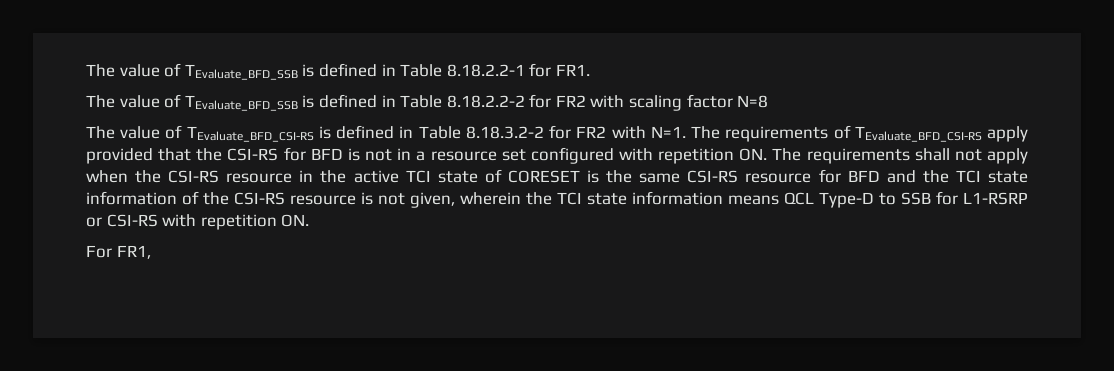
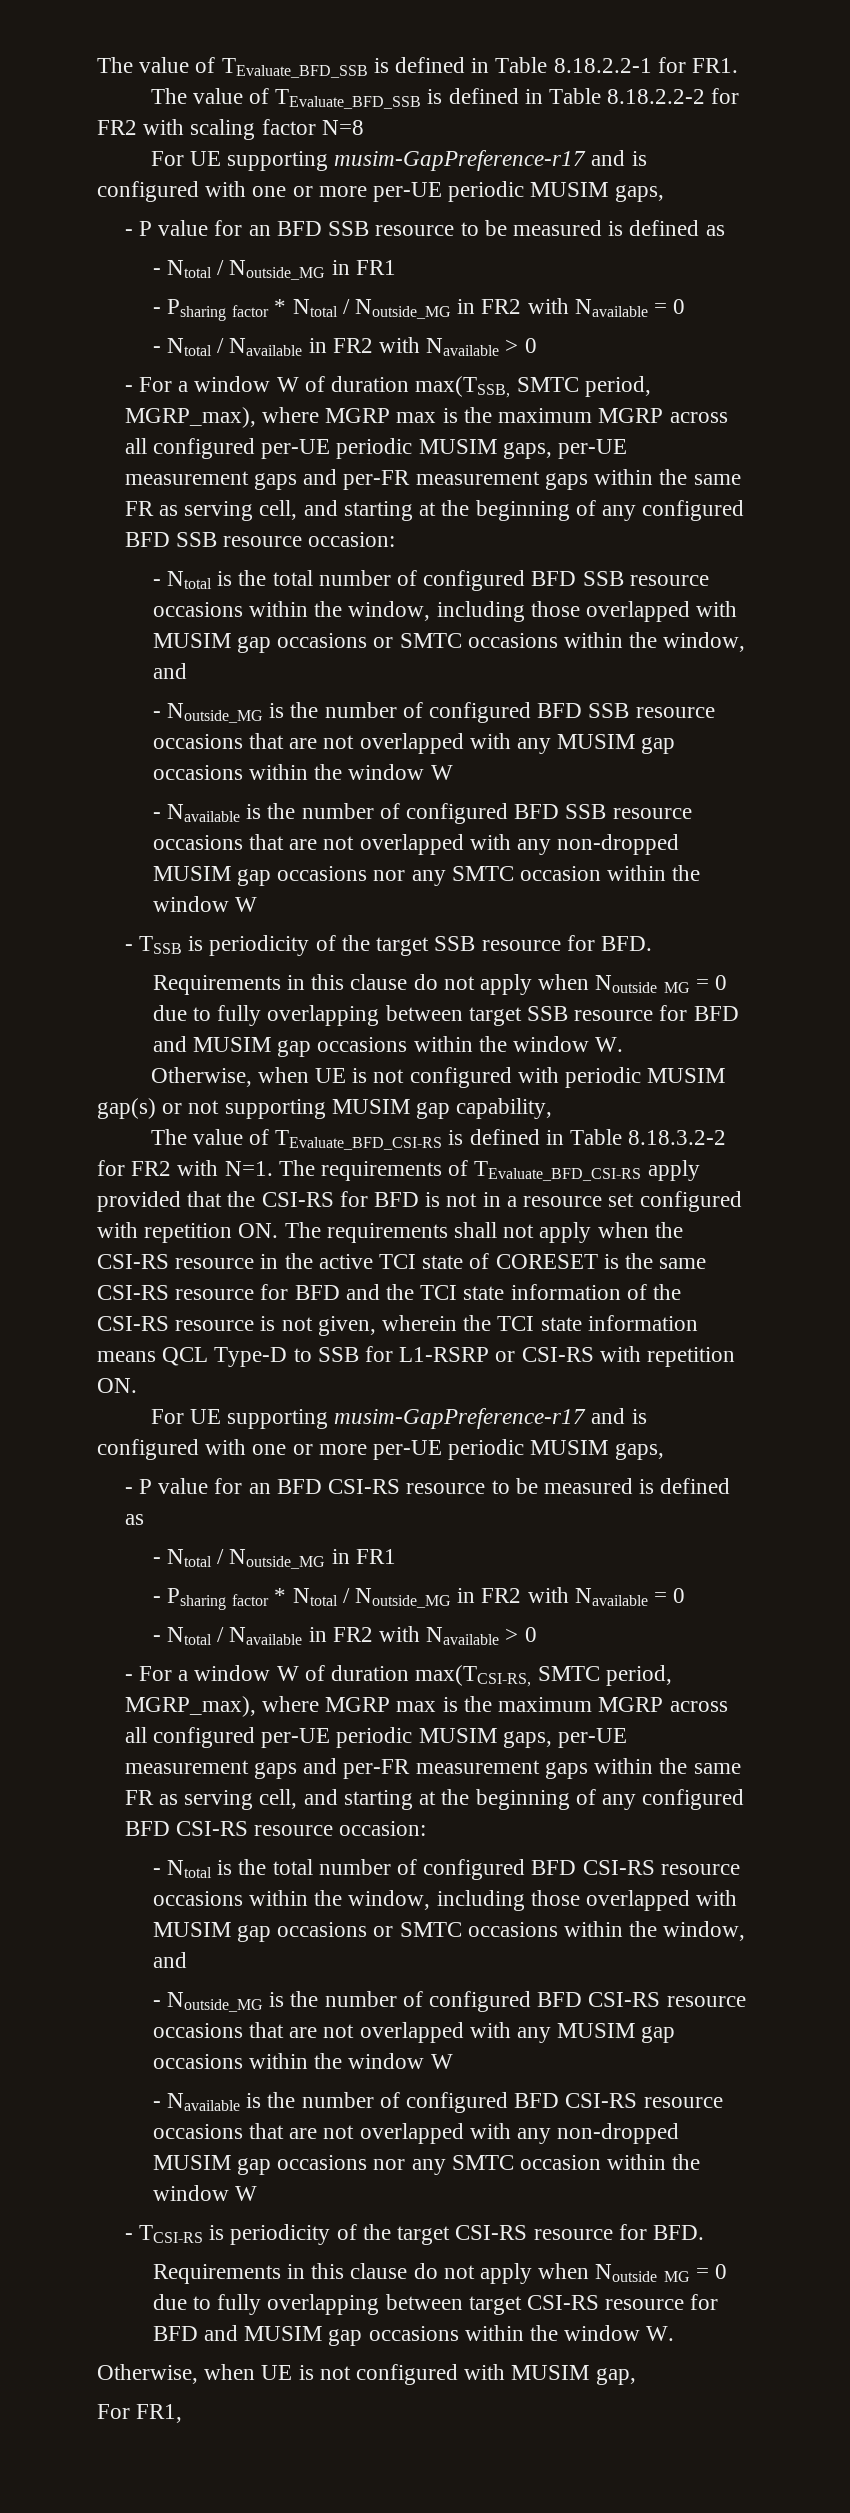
(769, 101) none -> [150,150,647,171] [97,181,664,202] [124,220,725,236] [152,260,396,280] [152,298,686,321] [152,337,537,356] [124,376,651,398] [124,407,728,428] [124,438,628,459] [124,469,741,490] [124,500,745,521] [124,532,396,547] [152,570,709,591] [152,601,738,622] [152,632,746,653] [152,663,187,679] [152,702,715,723] [152,733,676,754] [152,764,453,780] [152,803,692,824] [152,834,680,855] [152,865,701,886] [152,896,257,912] [124,935,652,956] [152,974,728,995] [152,1005,739,1026] [152,1036,624,1057] [150,1067,726,1088] [97,1098,553,1119] // For UE supporting musim-GapPreference-r17 and is configured with one or more per-UE periodic MUSIM gaps, // - P value for an BFD SSB resource to be measured is defined as // - Ntotal / Noutside_MG in FR1 // - Psharing factor * Ntotal / Noutside_MG in FR2 with Navailable = 0 // - Ntotal / Navailable in FR2 with Navailable > 0 // - For a window W of duration max(TSSB, SMTC period, MGRP_max), where MGRP max is the maximum MGRP across all configured per-UE periodic MUSIM gaps, per-UE measurement gaps and per-FR measurement gaps within the same FR as serving cell, and starting at the beginning of any configured BFD SSB resource occasion: // - Ntotal is the total number of configured BFD SSB resource occasions within the window, including those overlapped with MUSIM gap occasions or SMTC occasions within the window, and // - Noutside_MG is the number of configured BFD SSB resource occasions that are not overlapped with any MUSIM gap occasions within the window W // - Navailable is the number of configured BFD SSB resource occasions that are not overlapped with any non-dropped MUSIM gap occasions nor any SMTC occasion within the window W // - TSSB is periodicity of the target SSB resource for BFD. // Requirements in this clause do not apply when Noutside MG = 0 due to fully overlapping between target SSB resource for BFD and MUSIM gap occasions within the window W. // Otherwise, when UE is not configured with periodic MUSIM gap(s) or not supporting MUSIM gap capability,
(310, 220) none -> [150,1408,647,1429] [97,1439,664,1460] [124,1478,731,1494] [124,1514,144,1525] [152,1549,396,1569] [152,1587,686,1610] [152,1626,537,1645] [124,1665,672,1687] [124,1696,728,1717] [124,1727,628,1748] [124,1758,741,1779] [124,1789,745,1810] [124,1821,427,1836] [152,1859,740,1880] [152,1890,738,1911] [152,1921,746,1942] [152,1952,187,1968] [152,1991,746,2012] [152,2022,676,2043] [152,2053,453,2069] [152,2092,723,2113] [152,2123,680,2144] [152,2154,701,2175] [152,2185,257,2201] [124,2224,704,2245] [152,2263,728,2284] [152,2294,719,2315] [152,2325,675,2346] [97,2364,636,2385] // For UE supporting musim-GapPreference-r17 and is configured with one or more per-UE periodic MUSIM gaps, // - P value for an BFD CSI-RS resource to be measured is defined as // - Ntotal / Noutside_MG in FR1 // - Psharing factor * Ntotal / Noutside_MG in FR2 with Navailable = 0 // - Ntotal / Navailable in FR2 with Navailable > 0 // - For a window W of duration max(TCSI-RS, SMTC period, MGRP_max), where MGRP max is the maximum MGRP across all configured per-UE periodic MUSIM gaps, per-UE measurement gaps and per-FR measurement gaps within the same FR as serving cell, and starting at the beginning of any configured BFD CSI-RS resource occasion: // - Ntotal is the total number of configured BFD CSI-RS resource occasions within the window, including those overlapped with MUSIM gap occasions or SMTC occasions within the window, and // - Noutside_MG is the number of configured BFD CSI-RS resource occasions that are not overlapped with any MUSIM gap occasions within the window W // - Navailable is the number of configured BFD CSI-RS resource occasions that are not overlapped with any non-dropped MUSIM gap occasions nor any SMTC occasion within the window W // - TCSI-RS is periodicity of the target CSI-RS resource for BFD. // Requirements in this clause do not apply when Noutside MG = 0 due to fully overlapping between target CSI-RS resource for BFD and MUSIM gap occasions within the window W. // Otherwise, when UE is not configured with MUSIM gap,

